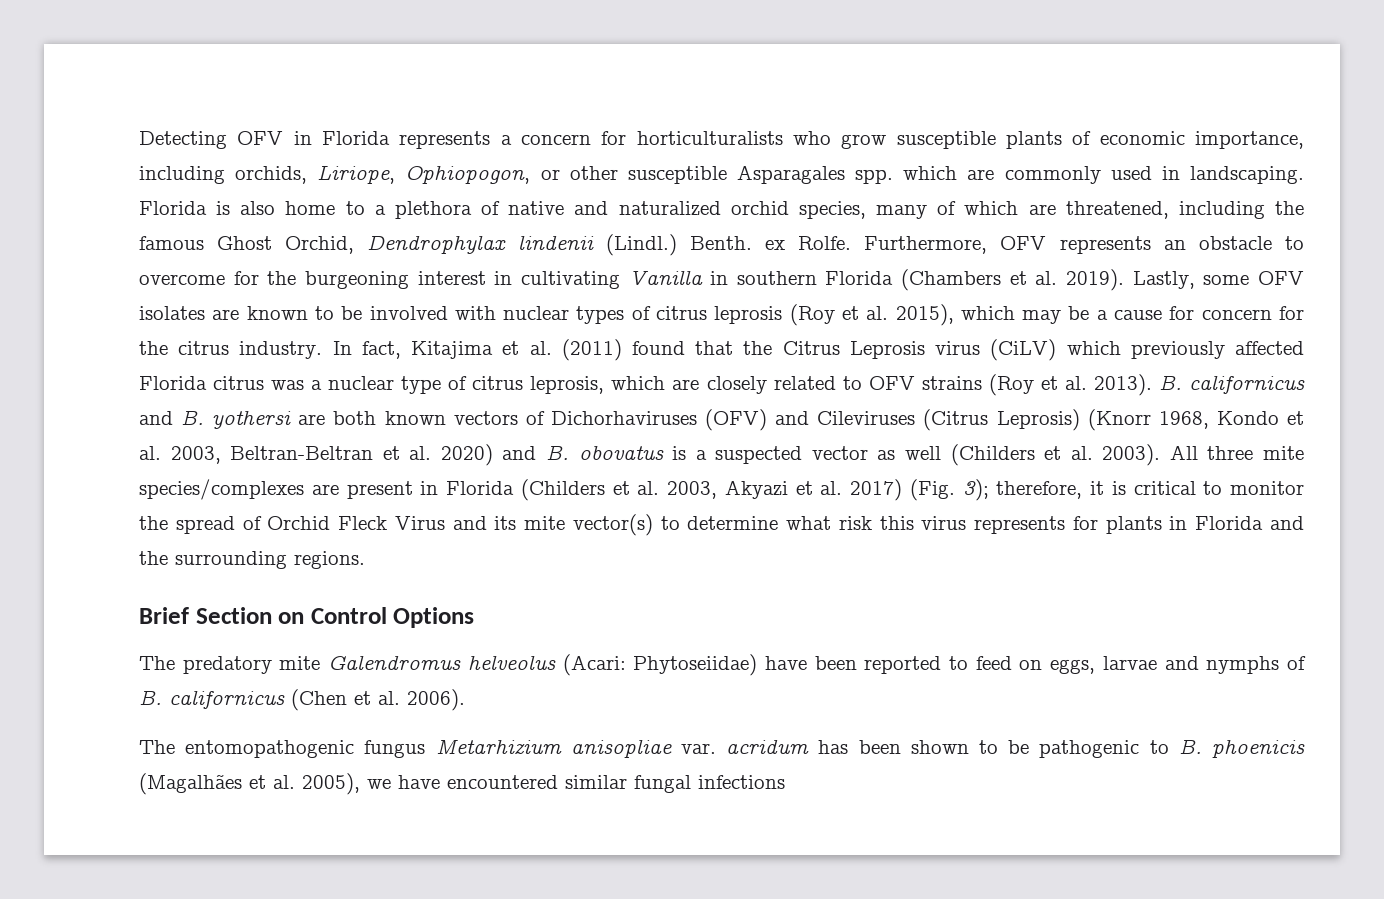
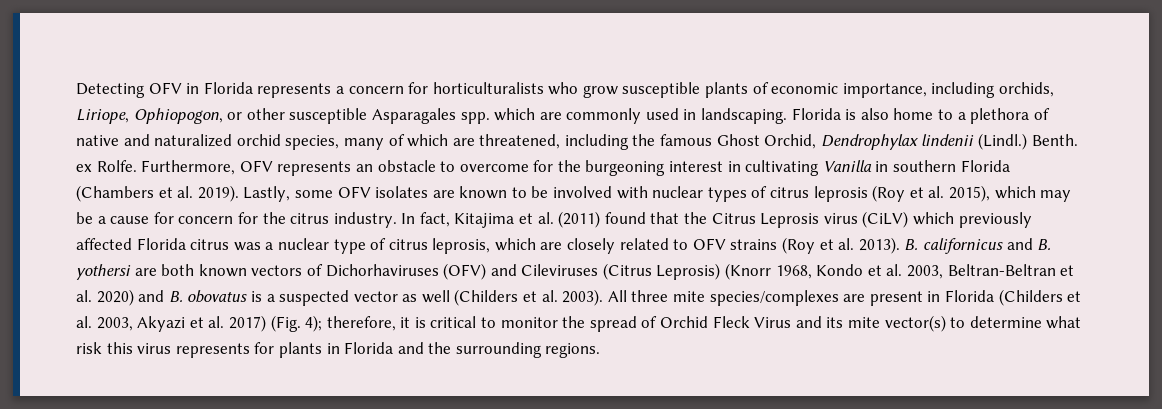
[962,479,989,501] 3); -> [305,315,323,332] 4);
[139,607,475,628] [139,654,1307,676] [139,689,465,711] [139,739,1306,758] [139,773,785,795] // Brief Section on Control Options // The predatory mite Galendromus helveolus (Acari: Phytoseiidae) have been reported to feed on eggs, larvae and nymphs of B. californicus (Chen et al. 2006). // The entomopathogenic fungus Metarhizium anisopliae var. acridum has been shown to be pathogenic to B. phoenicis (Magalhães et al. 2005), we have encountered similar fungal infections -> (601, 350) none

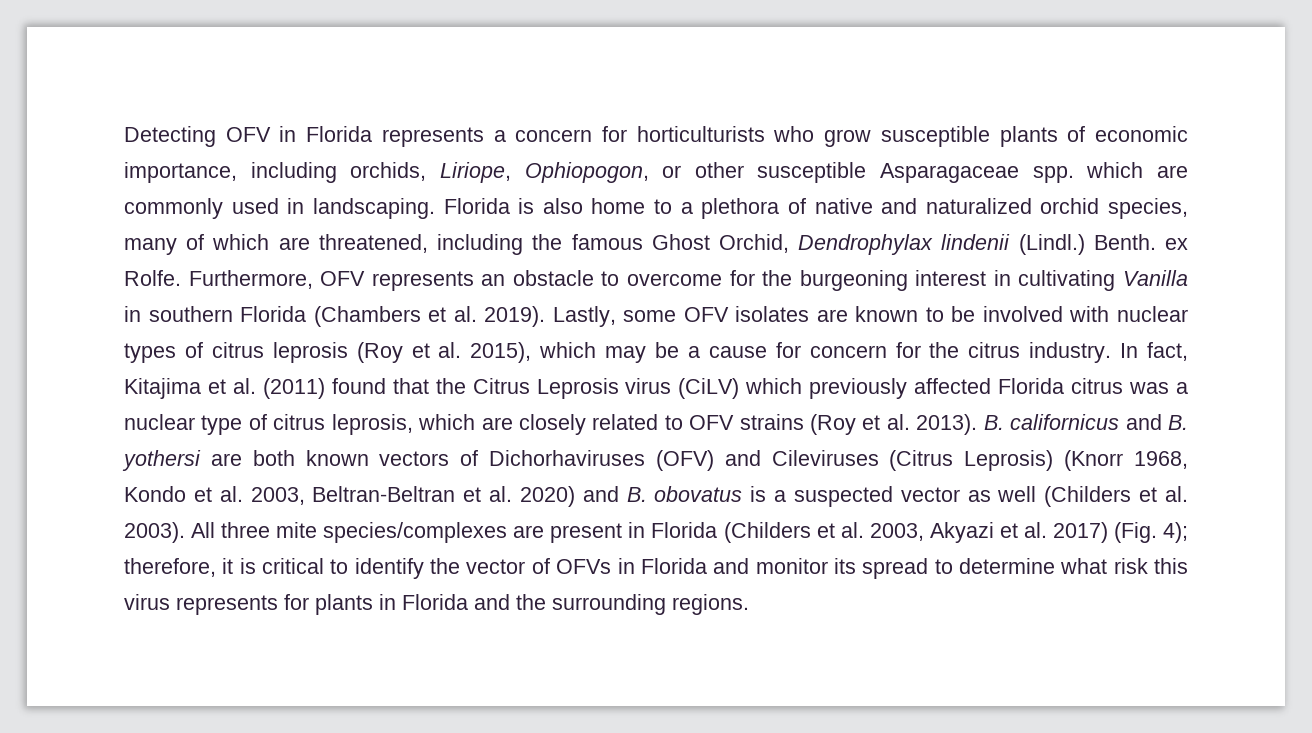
[432,82,544,94] horticulturalists -> [636,126,765,142] horticulturists
[371,108,456,124] Asparagales -> [880,163,1020,183] Asparagaceae
[500,315,946,332] monitor the spread of Orchid Fleck Virus and its mite vector(s) -> [354,558,929,579] identify the vector of OFVs in Florida and monitor its spread

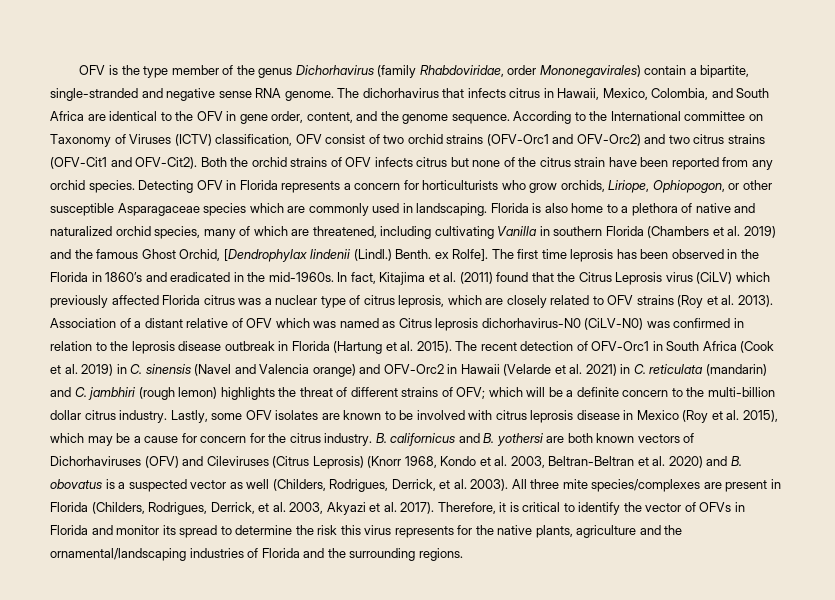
(124, 136) none -> [79,65,750,78] [50,88,770,101] [50,111,763,124] [50,134,765,147] [50,157,773,170] [50,180,135,193] OFV is the type member of the genus Dichorhavirus (family Rhabdoviridae, order Mononegavirales) contain a bipartite, single-stranded and negative sense RNA genome. The dichorhavirus that infects citrus in Hawaii, Mexico, Colombia, and South Africa are identical to the OFV in gene order, content, and the genome sequence. According to the International committee on Taxonomy of Viruses (ICTV) classification, OFV consist of two orchid strains (OFV-Orc1 and OFV-Orc2) and two citrus strains (OFV-Cit1 and OFV-Cit2). Both the orchid strains of OFV infects citrus but none of the citrus strain have been reported from any orchid species.
[880,126,1188,147] [124,162,337,183] susceptible plants of economic importance, including -> (558, 188) none
[1032,166,1074,183] spp. -> [203,203,247,216] species
[532,234,1188,255] [124,270,1011,291] the famous Ghost Orchid, Dendrophylax lindenii (Lindl.) Benth. ex Rolfe. Furthermore, OFV represents an obstacle to overcome for the burgeoning interest in -> (432, 232) none
[484,306,1188,327] [124,342,1112,363] 2019). Lastly, some OFV isolates are known to be involved with nuclear types of citrus leprosis (Roy et al. 2015), which may be a cause for concern for the citrus industry. -> [743,226,776,238] [50,249,759,262] [50,272,334,282] 2019) and the famous Ghost Orchid, [Dendrophylax lindenii (Lindl.) Benth. ex Rolfe]. The first time leprosis has been observed in the Florida in 1860’s and eradicated in the mid-1960s.
(978, 424) none -> [50,318,744,331] [50,341,775,354] [50,364,767,377] [50,387,775,400] [50,410,778,423] [50,433,373,446] Association of a distant relative of OFV which was named as Citrus leprosis dichorhavirus-N0 (CiLV-N0) was confirmed in relation to the leprosis disease outbreak in Florida (Hartung et al. 2015). The recent detection of OFV-Orc1 in South Africa (Cook et al. 2019) in C. sinensis (Navel and Valencia orange) and OFV-Orc2 in Hawaii (Velarde et al. 2021) in C. reticulata (mandarin) and C. jambhiri (rough lemon) highlights the threat of different strains of OFV; which will be a definite concern to the multi-billion dollar citrus industry. Lastly, some OFV isolates are known to be involved with citrus leprosis disease in Mexico (Roy et al. 2015), which may be a cause for concern for the citrus industry.
[1044,486,1132,507] (Childers -> [272,479,436,492] (Childers, Rodrigues, Derrick,
[723,522,811,543] (Childers -> [91,502,255,515] (Childers, Rodrigues, Derrick,
[1052,522,1188,543] [124,558,216,577] 2017) (Fig. 4); therefore, -> [400,502,496,514] 2017). Therefore,
[1060,558,1108,574] what -> [295,525,314,535] the
[315,594,396,615] plants in -> [475,525,683,538] [50,548,259,561] the native plants, agriculture and the ornamental/landscaping industries of

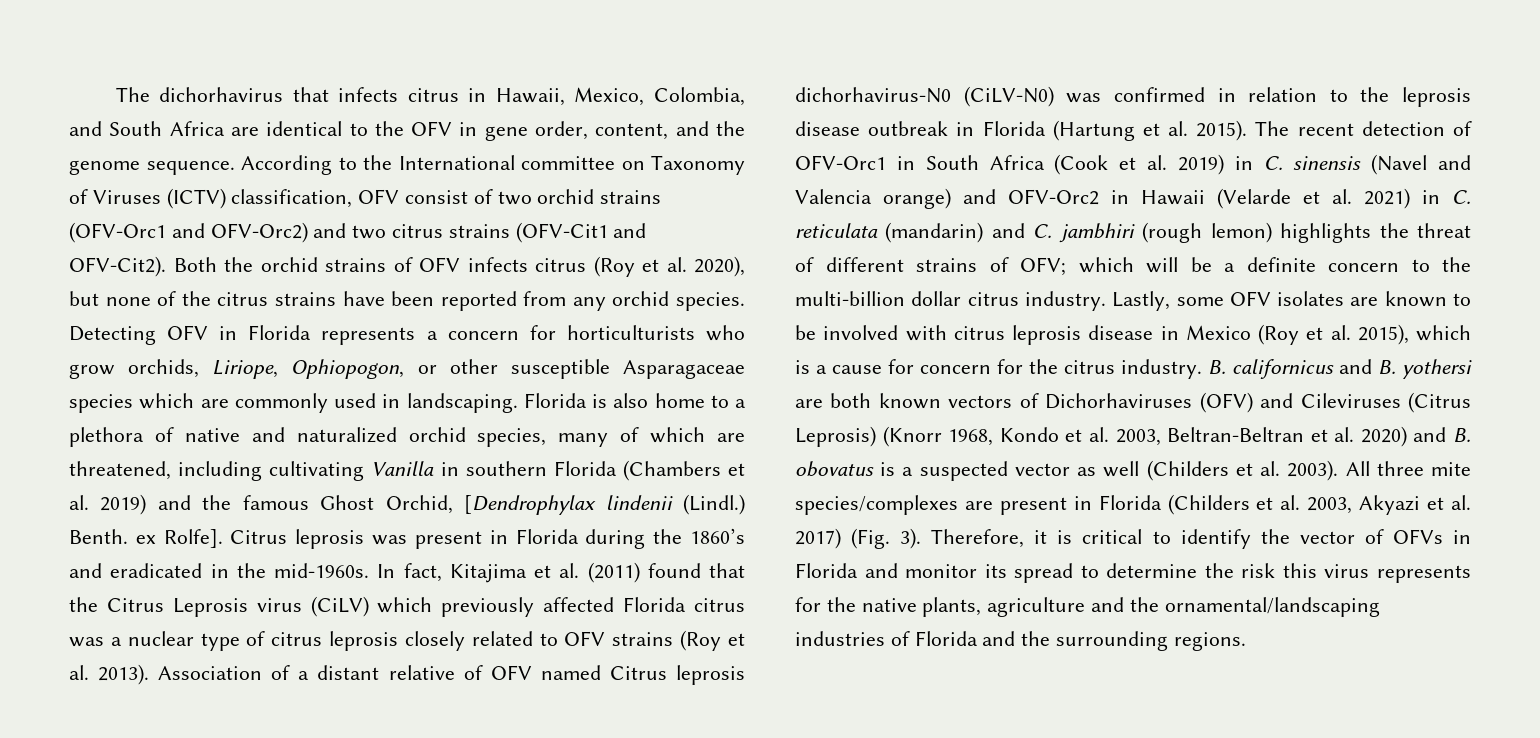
[79,65,750,78] [50,88,334,101] OFV is the type member of the genus Dichorhavirus (family Rhabdoviridae, order Mononegavirales) contain a bipartite, single-stranded and negative sense RNA genome. -> (115, 94) none
(448, 162) none -> [593,256,745,277] (Roy et al. 2020),
[574,157,606,167] strain -> [274,292,336,306] strains
[491,249,759,262] [50,272,102,282] The first time leprosis has been observed in the Florida in -> [230,529,683,549] Citrus leprosis was present in Florida during the
[398,295,504,308] leprosis, which are -> [329,631,399,651] leprosis
[275,318,396,328] which was named as -> [540,665,601,680] named
[87,433,131,446] may be -> [795,360,810,374] is
[272,479,436,492] (Childers, Rodrigues, Derrick, -> [1146,460,1229,481] (Childers
[91,502,255,515] (Childers, Rodrigues, Derrick, -> [1167,494,1250,515] (Childers
[400,502,435,514] 2017). -> [795,528,922,549] 2017) (Fig. 3).

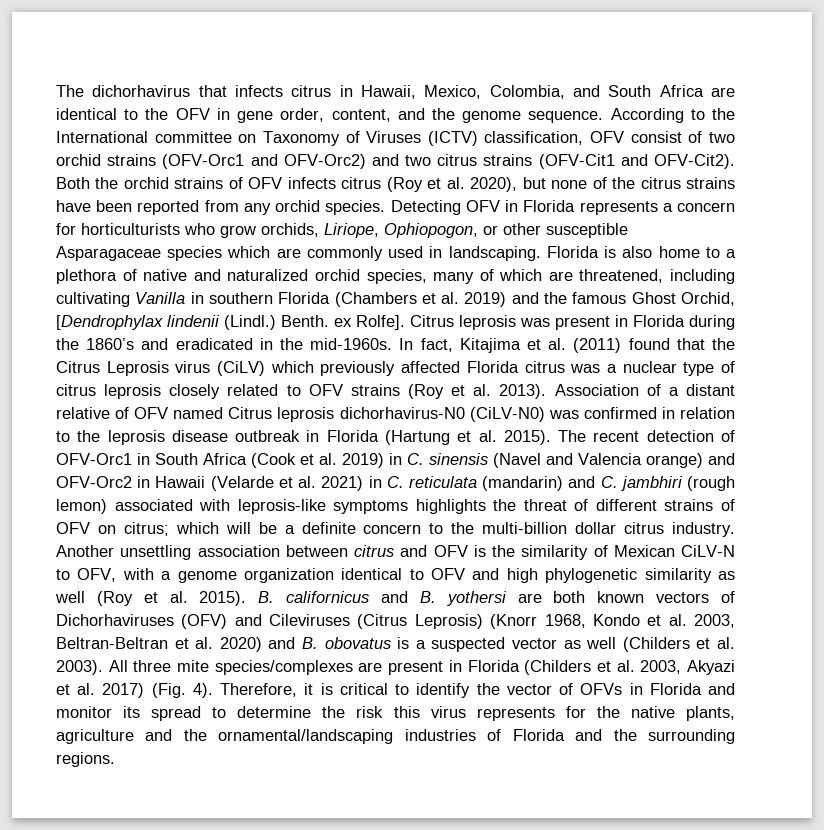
(1272, 232) none -> [114,499,409,514] associated with leprosis-like symptoms
[1020,257,1066,276] OFV; -> [56,522,169,536] OFV on citrus;
[1112,291,1471,311] [795,324,1471,345] [795,359,1202,379] Lastly, some OFV isolates are known to be involved with citrus leprosis disease in Mexico (Roy et al. 2015), which is a cause for concern for the citrus industry. -> [56,545,735,560] [56,568,735,583] [55,591,247,606] Another unsettling association between citrus and OFV is the similarity of Mexican CiLV-N to OFV, with a genome organization identical to OFV and high phylogenetic similarity as well (Roy et al. 2015).
[900,528,922,549] 3). -> [192,683,213,698] 4).

